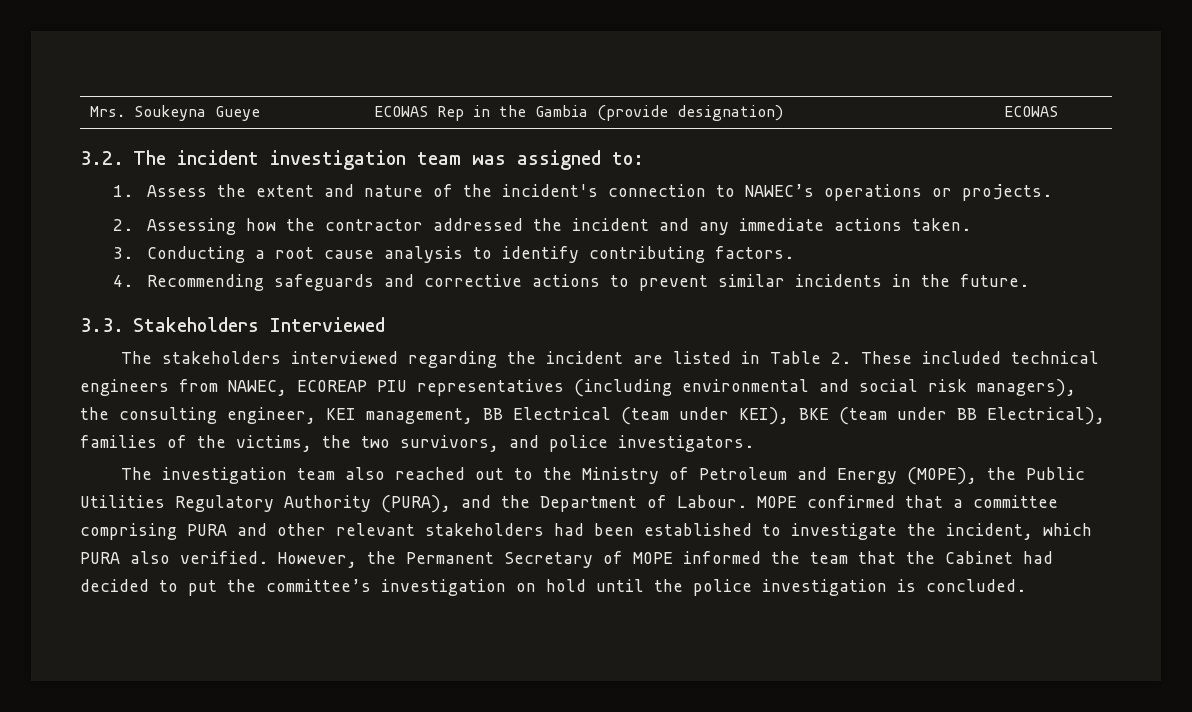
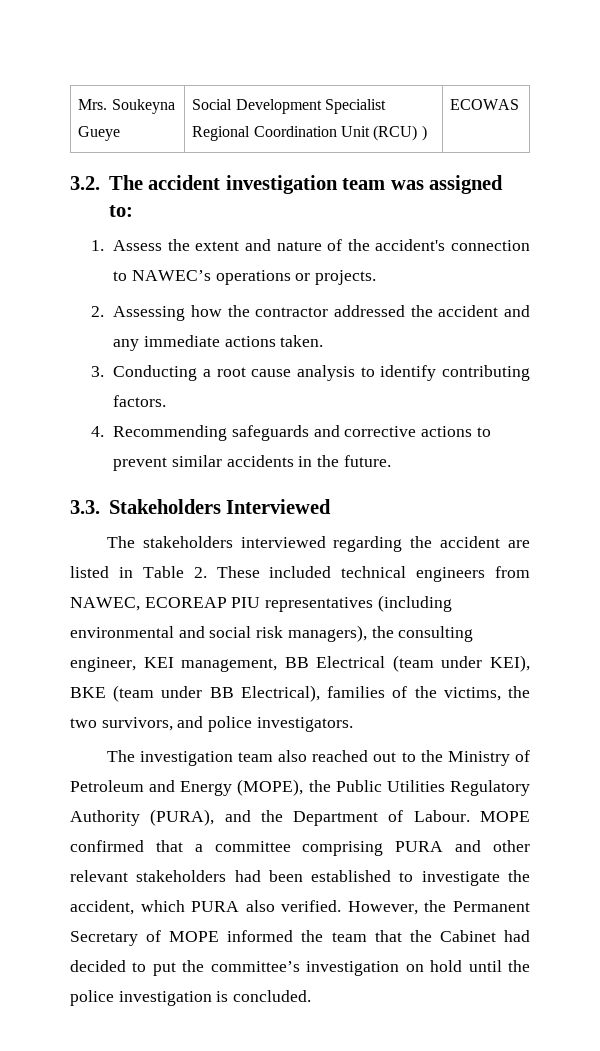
[374,105,784,121] ECOWAS Rep in the Gambia (provide designation) -> [192,99,386,114] [192,125,427,141] Social Development Specialist Regional Coordination Unit (RCU) )
[176,150,259,165] incident -> [148,175,221,190] accident
[501,184,598,197] incident's -> [375,239,446,251] accident's
[571,218,649,231] incident -> [438,305,499,317] accident
[794,274,882,287] incidents -> [226,455,294,467] accidents
[546,351,624,364] incident -> [440,536,501,548] accident
[946,523,1033,540] incident, -> [70,900,134,915] accident,

